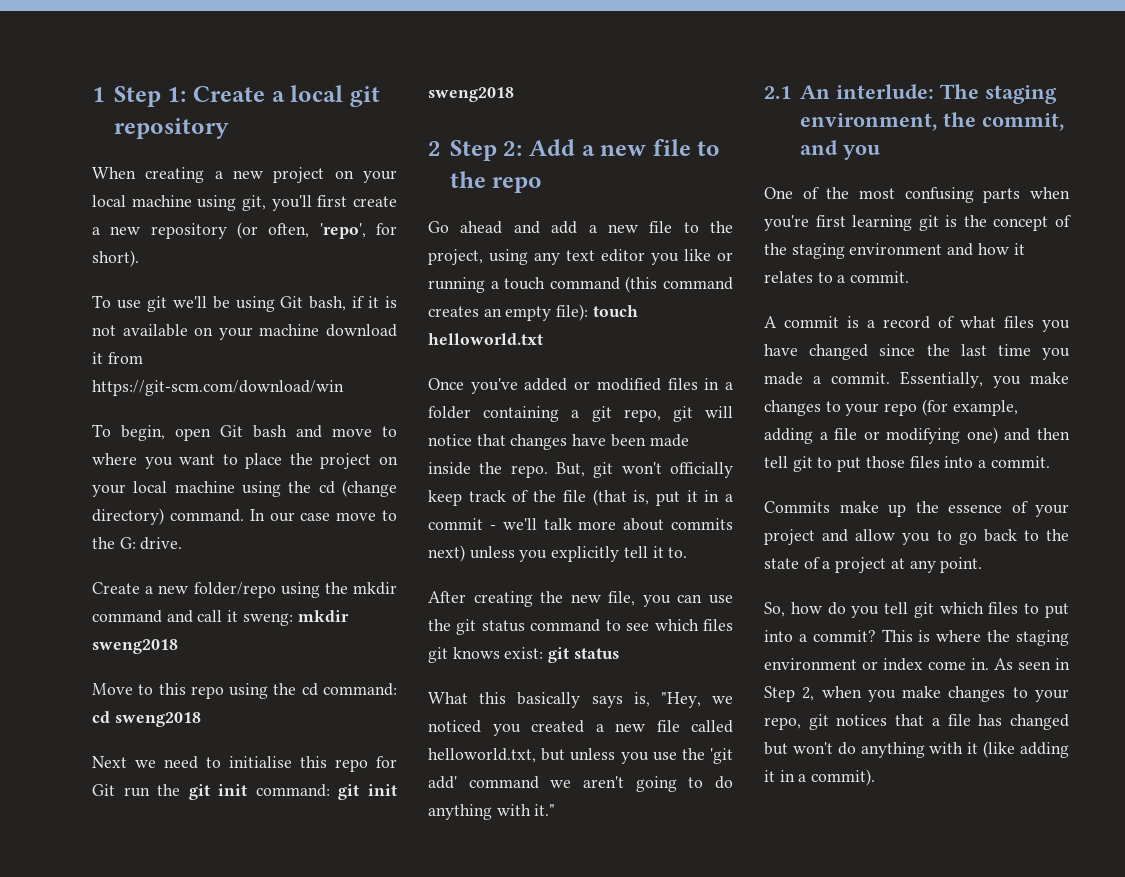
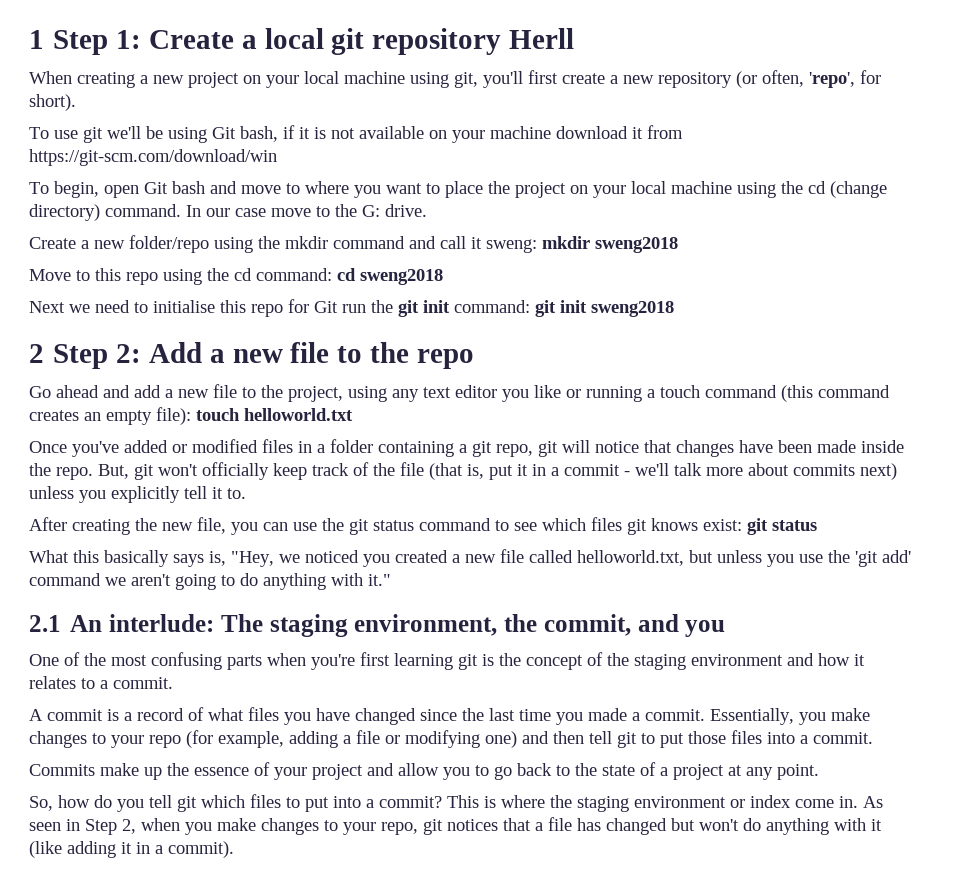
(229, 128) none -> [509,28,575,49] Herll

